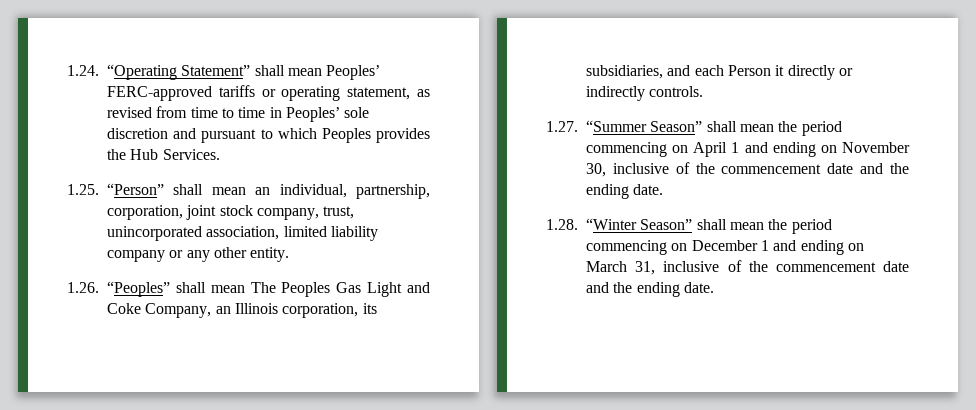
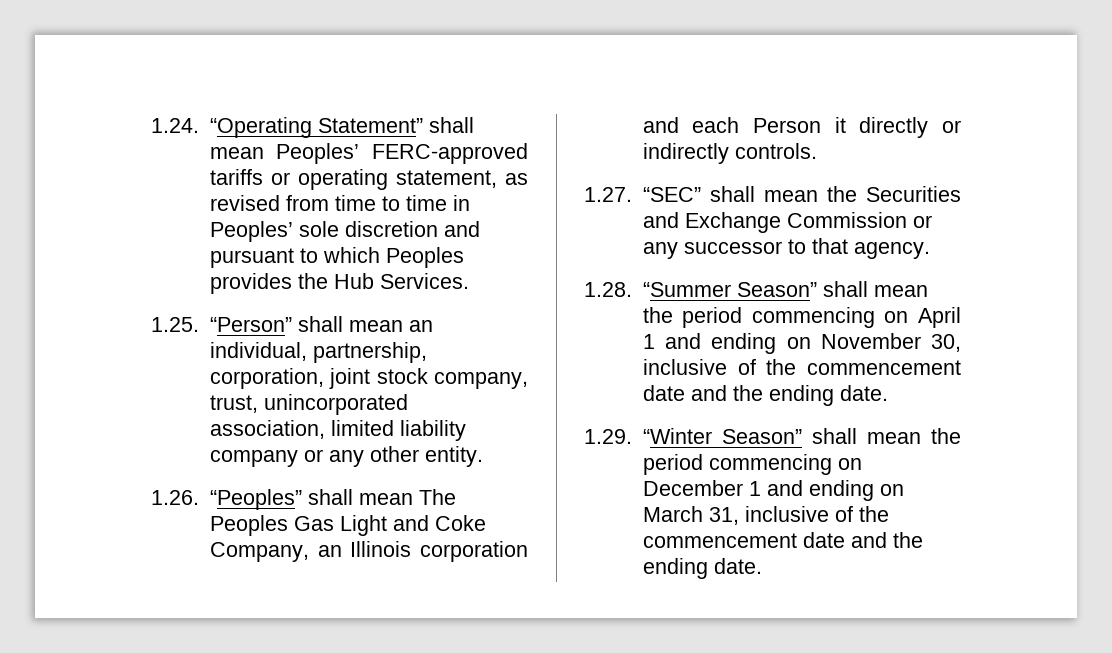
[282,303,377,318] [586,65,663,79] corporation, its subsidiaries, -> [420,541,528,562] corporation
(578, 126) none -> [642,186,961,202] [642,212,932,233] [642,238,930,259] [584,282,632,297] “SEC” shall mean the Securities and Exchange Commission or any successor to that agency. // 1.28.
[546,219,578,230] 1.28. -> [584,429,632,444] 1.29.

